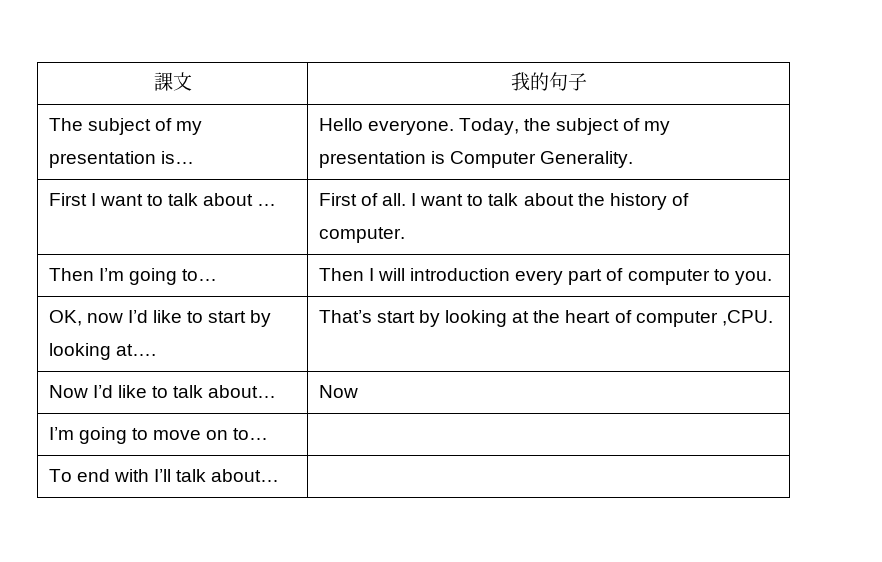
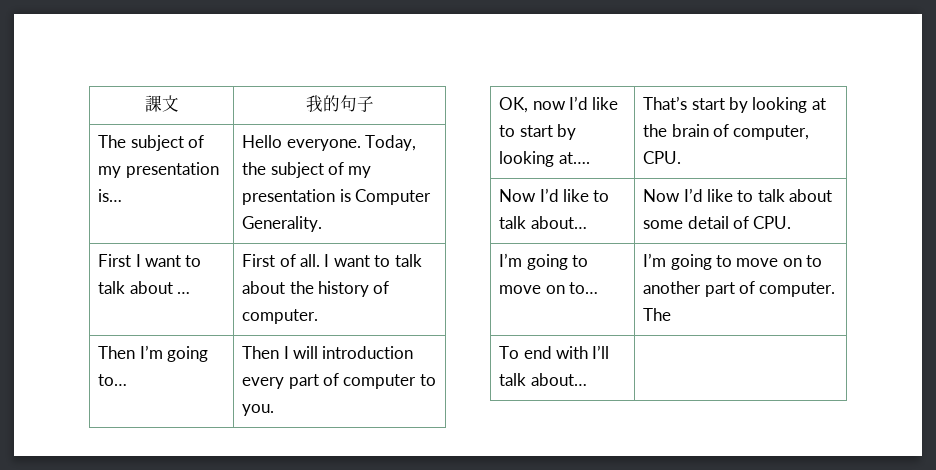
[565,310,773,327] heart of computer ,CPU. -> [671,124,810,140] [643,151,682,164] brain of computer, CPU.
(358, 391) none -> [683,188,833,202] [643,216,792,229] I’d like to talk about some detail of CPU.
(269, 434) none -> [643,253,823,270] [643,281,836,297] [643,308,672,321] I’m going to move on to another part of computer. The

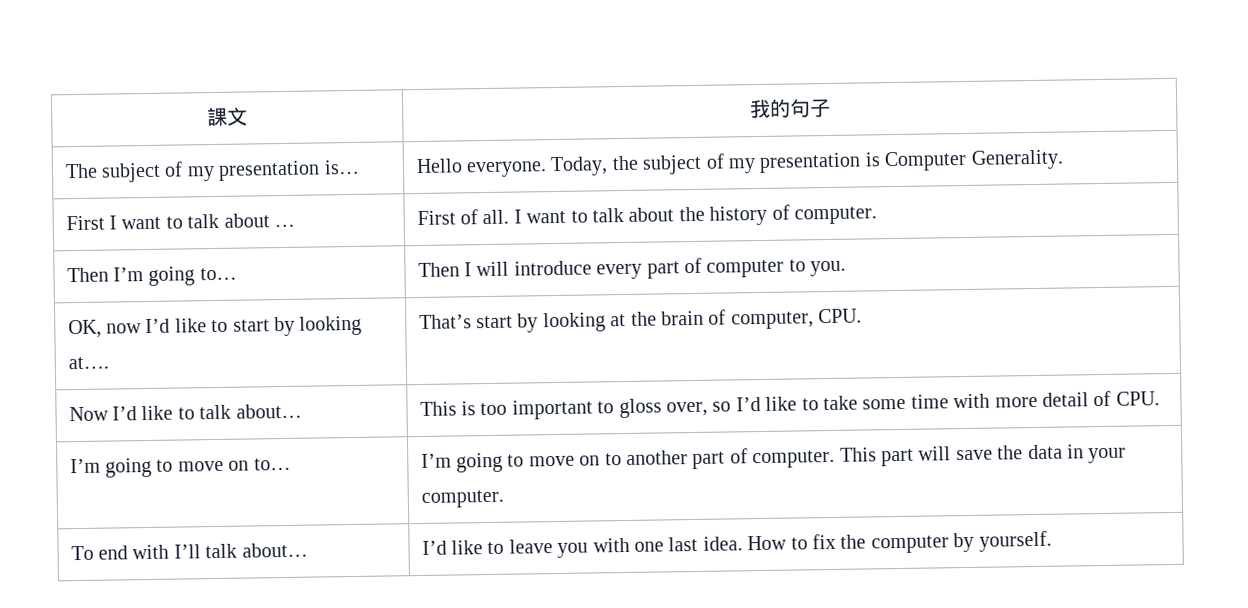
[322,346,414,359] introduction -> [513,260,592,276] introduce
[643,188,833,202] [643,220,684,229] Now I’d like to talk about some -> [419,393,1038,420] This is too important to gloss over, so I’d like to take some time with more
[643,308,672,321] The -> [839,444,1127,467] [420,489,504,508] This part will save the data in your computer.
(587, 379) none -> [421,530,1052,558] I’d like to leave you with one last idea. How to fix the computer by yourself.

